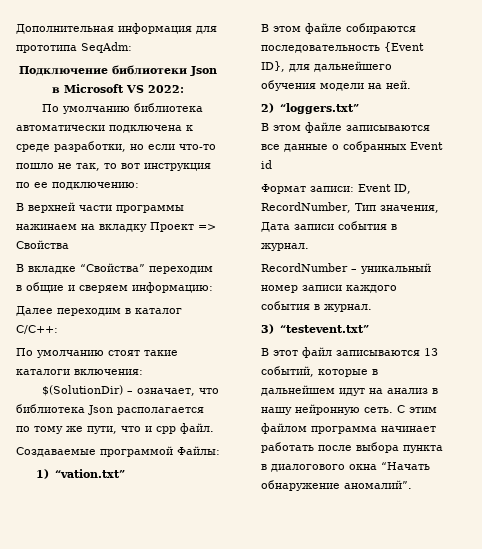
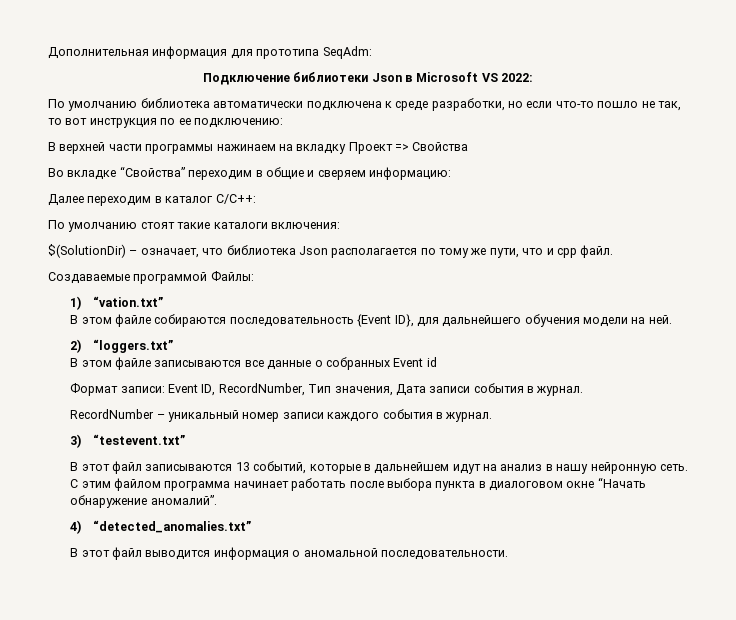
[16,264,24,272] В -> [48,168,64,177] Во
[270,464,377,472] диалогового окна -> [489,481,595,491] диалоговом окне
(412, 484) none -> [70,520,251,534] [70,547,508,560] // 4) “detected_anomalies.txt” // В этот файл выводится информация о аномальной последовательности.

